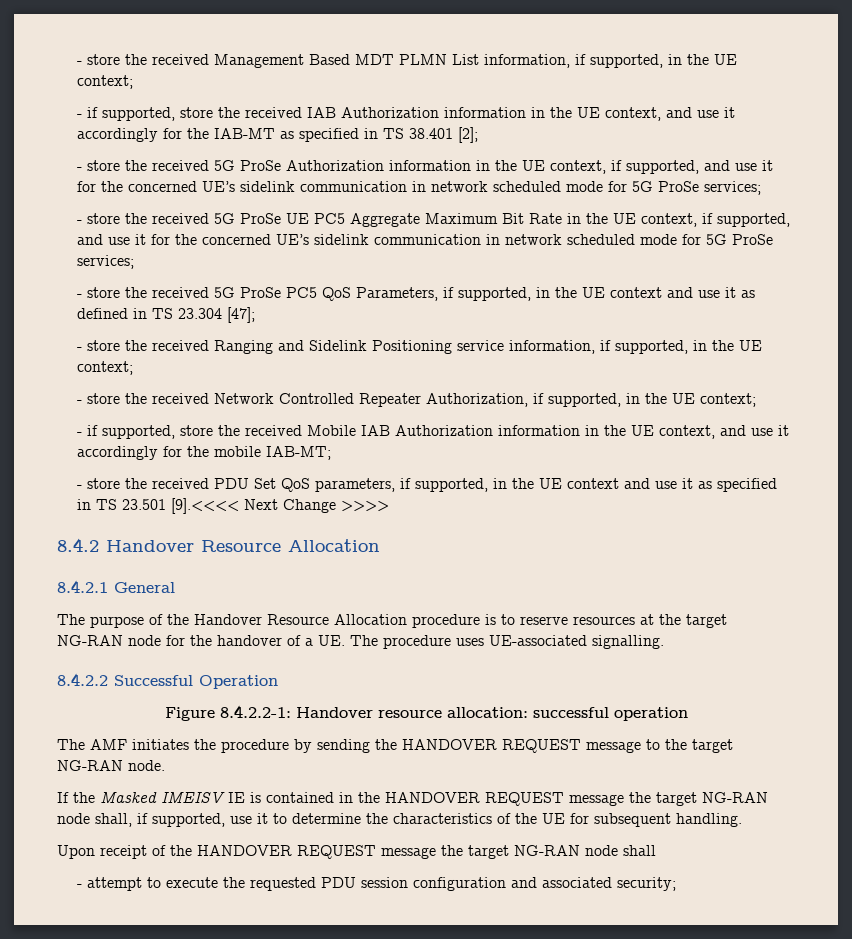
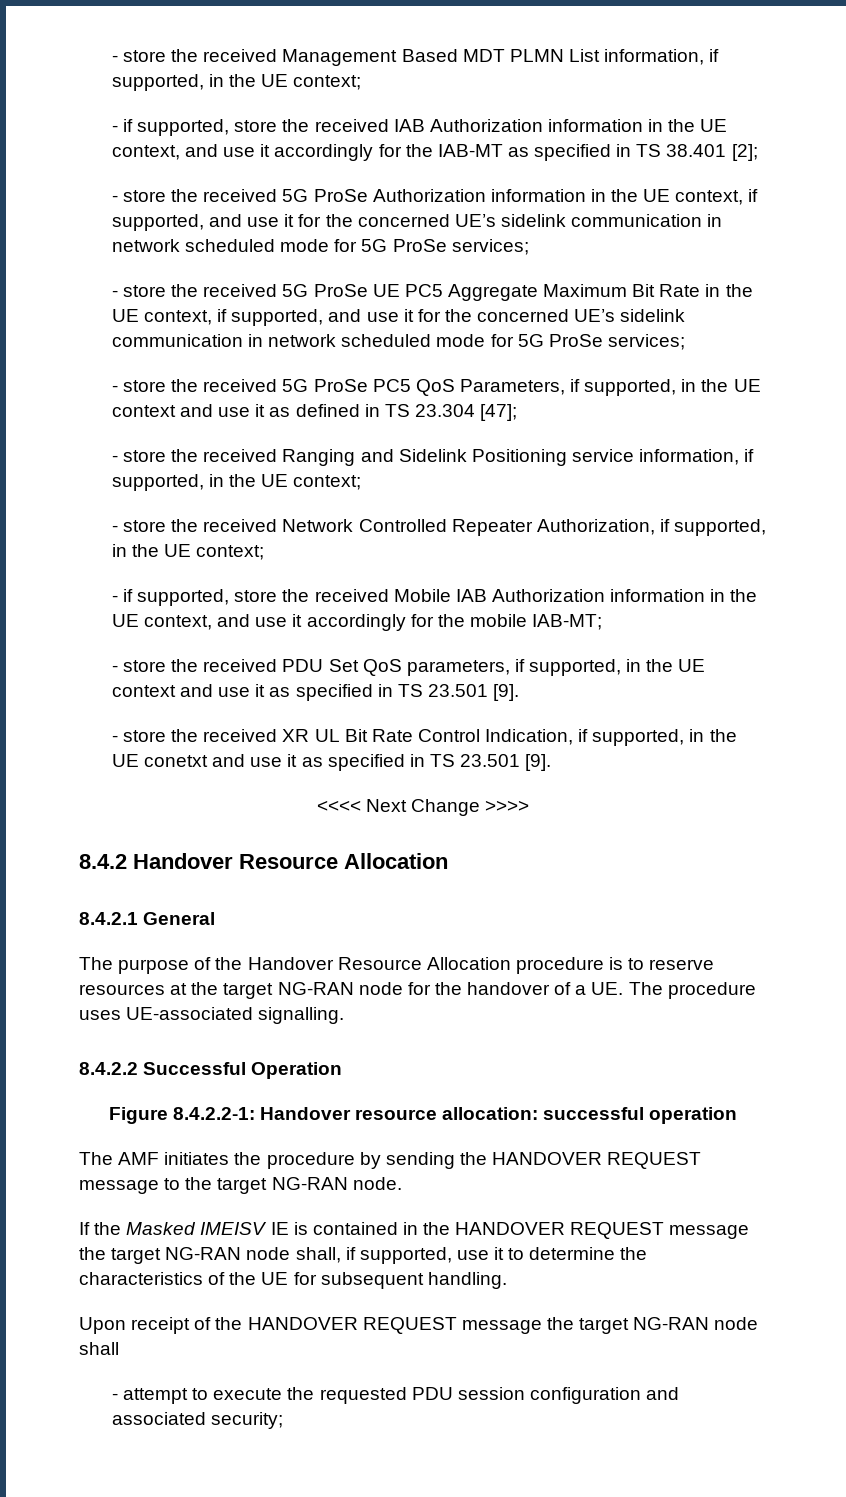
[171,498,240,514] [9].<<<< -> [493,684,520,701] [111,729,737,746] [111,754,552,771] [316,800,361,812] [9]. // - store the received XR UL Bit Rate Control Indication, if supported, in the UE conetxt and use it as specified in TS 23.501 [9]. // <<<<

